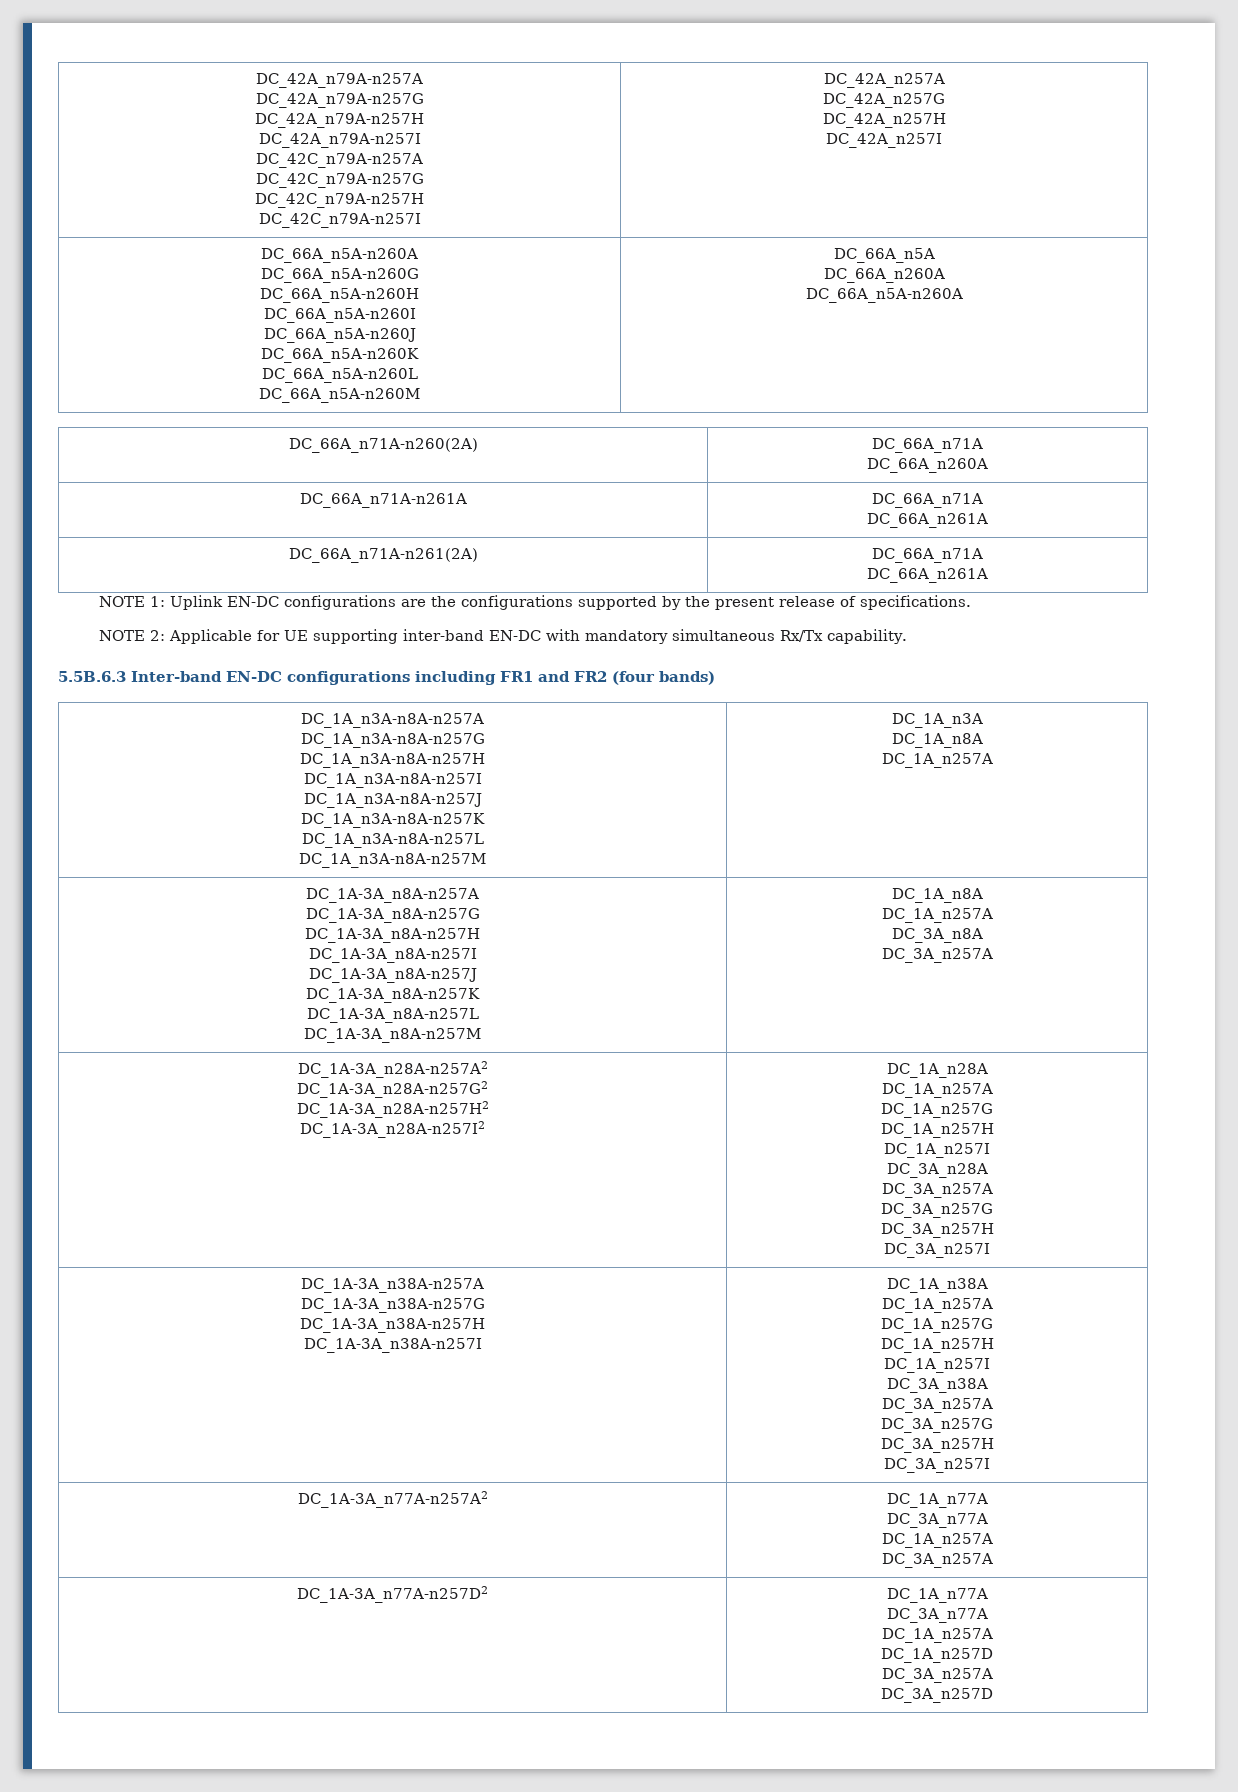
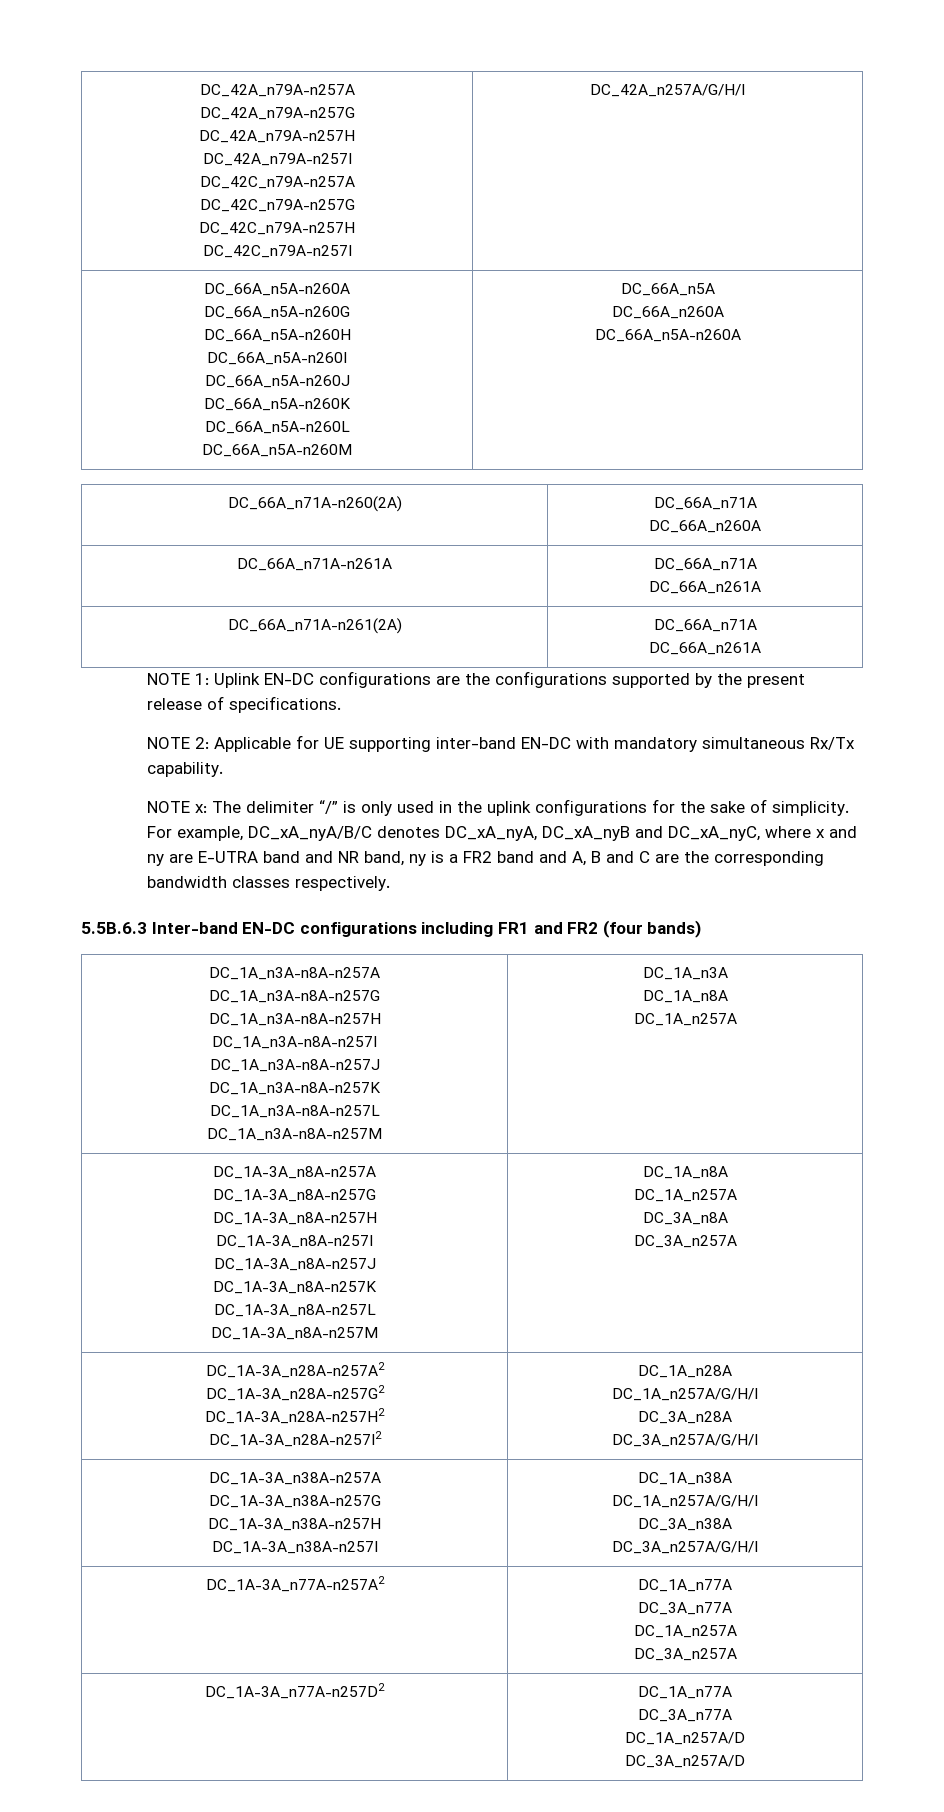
[823,73,945,88] [822,93,945,108] [822,113,946,128] [825,133,942,148] DC_42A_n257A // DC_42A_n257G // DC_42A_n257H // DC_42A_n257I -> [590,84,745,97] DC_42A_n257A/G/H/I
(908, 636) none -> [146,799,849,816] [146,826,857,841] [146,851,824,866] [146,876,390,891] // NOTE x: The delimiter “/” is only used in the uplink configurations for the sake of simplicity. For example, DC_xA_nyA/B/C denotes DC_xA_nyA, DC_xA_nyB and DC_xA_nyC, where x and ny are E-UTRA band and NR band, ny is a FR2 band and A, B and C are the corresponding bandwidth classes respectively.
[881,1083,993,1098] [880,1103,993,1118] [880,1123,994,1138] [883,1143,990,1158] [886,1163,988,1178] [881,1183,993,1198] [880,1203,993,1218] [880,1223,994,1238] [883,1243,990,1258] DC_1A_n257A // DC_1A_n257G // DC_1A_n257H // DC_1A_n257I // DC_3A_n28A // DC_3A_n257A // DC_3A_n257G // DC_3A_n257H // DC_3A_n257I -> [612,1388,758,1401] [638,1411,732,1424] [612,1434,758,1447] DC_1A_n257A/G/H/I // DC_3A_n28A // DC_3A_n257A/G/H/I
[881,1298,993,1313] [880,1318,993,1333] [880,1338,994,1353] [883,1358,990,1373] [886,1378,988,1393] [881,1398,993,1413] [880,1418,993,1433] [880,1438,994,1453] [883,1458,990,1473] DC_1A_n257A // DC_1A_n257G // DC_1A_n257H // DC_1A_n257I // DC_3A_n38A // DC_3A_n257A // DC_3A_n257G // DC_3A_n257H // DC_3A_n257I -> [612,1495,758,1508] [638,1518,732,1531] [612,1541,758,1554] DC_1A_n257A/G/H/I // DC_3A_n38A // DC_3A_n257A/G/H/I
[881,1628,993,1643] [880,1648,993,1663] [881,1668,993,1683] [880,1688,993,1703] DC_1A_n257A // DC_1A_n257D // DC_3A_n257A // DC_3A_n257D -> [625,1732,745,1745] [625,1755,745,1768] DC_1A_n257A/D // DC_3A_n257A/D

